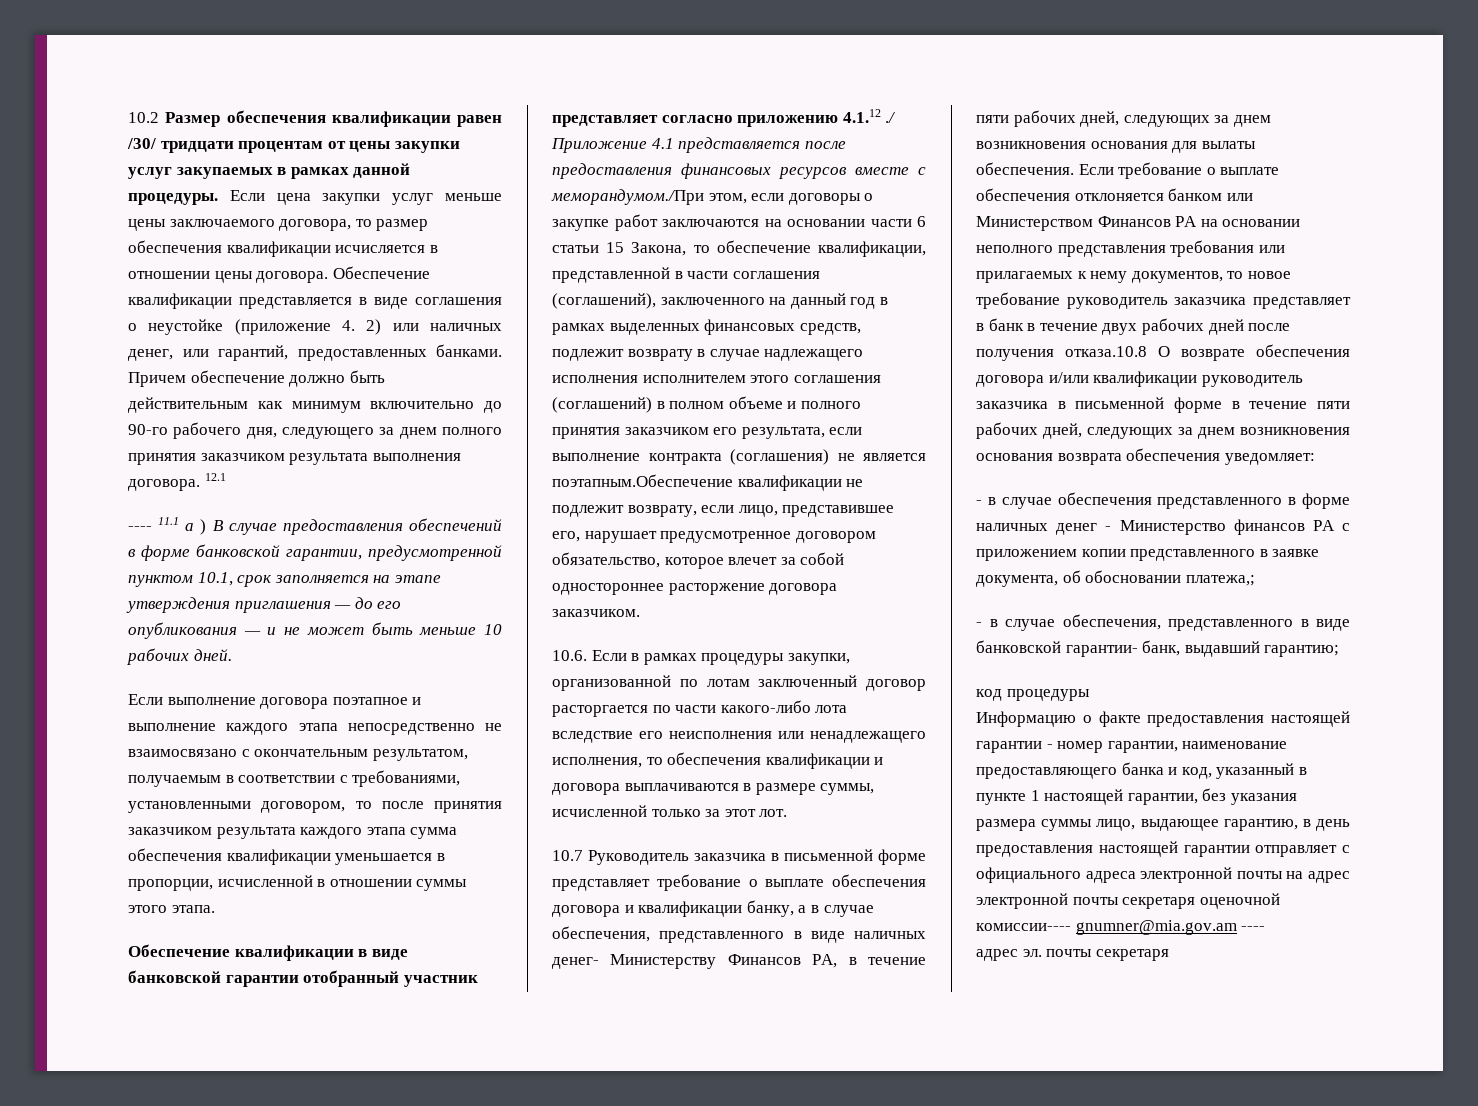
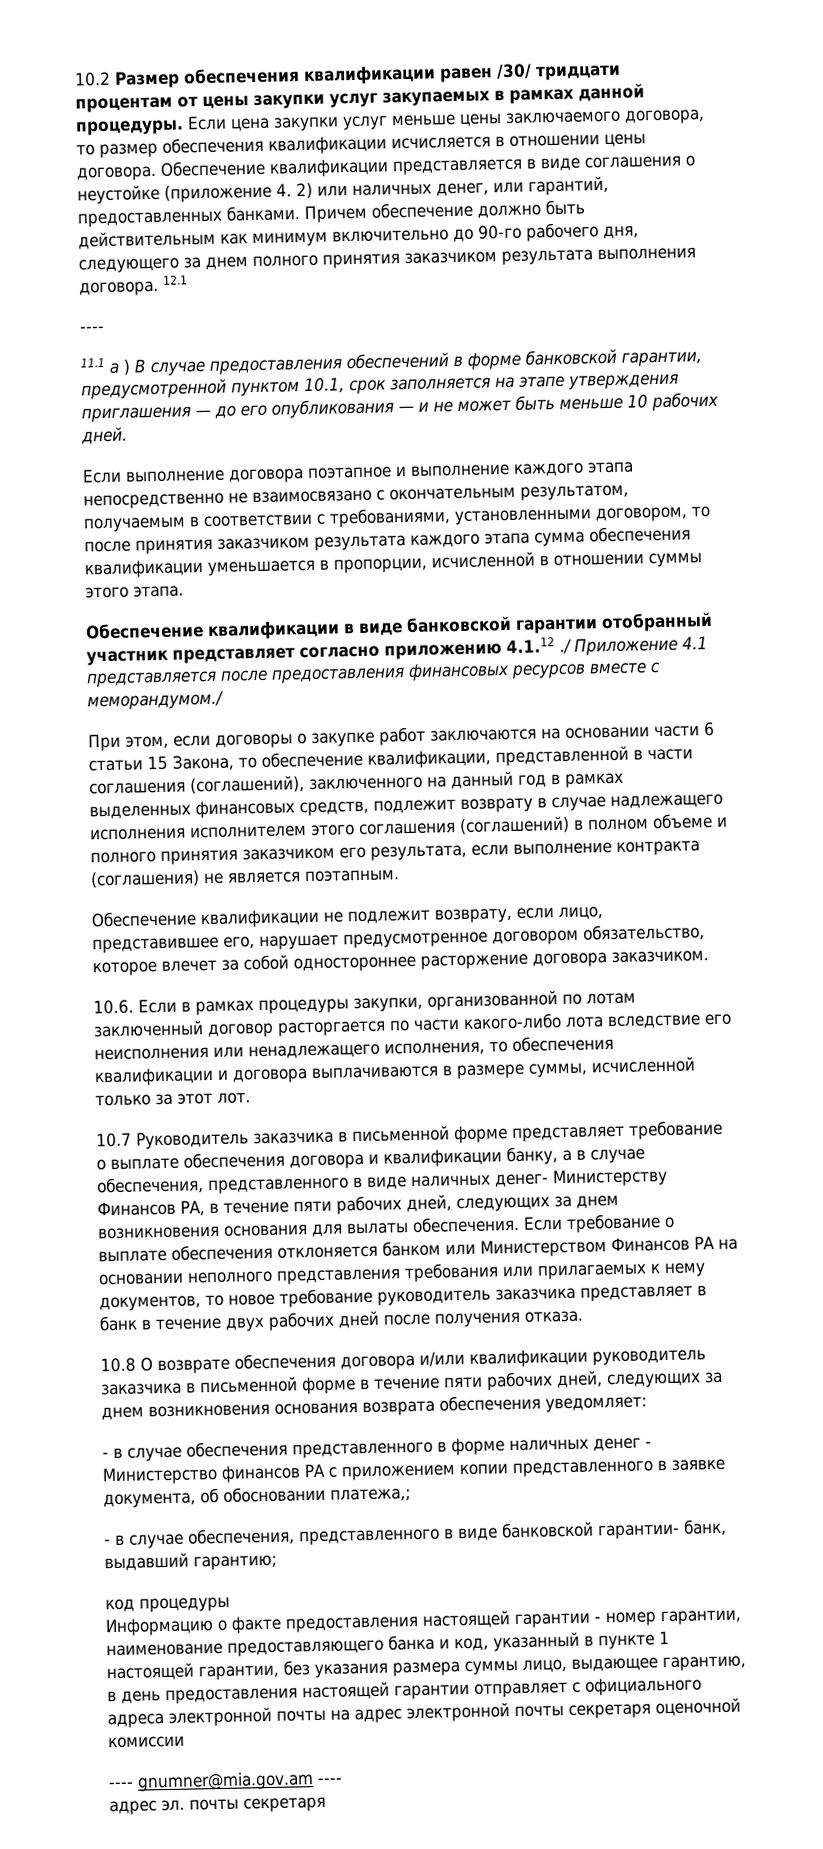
(152, 528) none -> (105, 329) //
[551,189,704,205] меморандумом./При -> [87,690,224,711] [88,733,121,752] меморандумом./ // При
[552,474,733,487] поэтапным.Обеспечение -> [304,869,400,883] [91,910,196,928] поэтапным. // Обеспечение
[1065,346,1147,357] отказа.10.8 -> [524,1310,583,1323] [100,1357,136,1373] отказа. // 10.8
[976,923,1071,931] комиссии---- -> [108,1735,185,1749] [109,1781,134,1789] комиссии // ----

